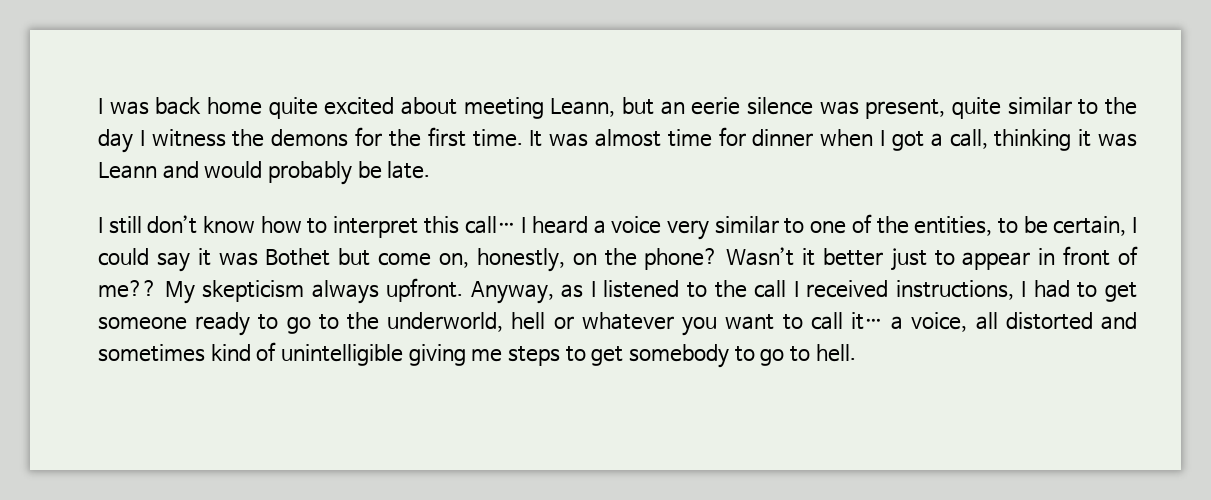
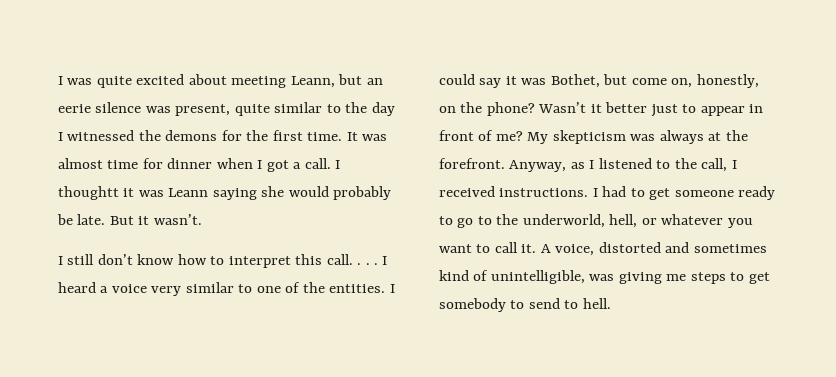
[155,97,262,115] back home -> (93, 81) none
[151,129,226,147] witness -> [67,130,135,141] witnessed
[949,129,1072,151] call, thinking -> [304,158,341,169] [58,186,119,200] call. I thoughtt
[162,161,199,179] and -> [212,186,285,200] saying she
(431, 170) none -> [109,214,202,225] But it wasn’t.
[464,216,516,234] call… -> [326,254,379,265] call. . . .
[914,216,1127,236] entities, to be certain, -> [329,284,386,293] entities.
[265,248,331,266] Bothet -> [550,74,600,88] Bothet,
[98,280,157,298] me?? -> [495,131,523,141] me?
[311,278,464,304] always upfront. -> [630,130,748,144] [439,158,505,169] was always at the forefront.
[754,280,787,298] call -> [701,158,728,172] call,
[895,280,1014,300] instructions, -> [499,188,589,197] instructions.
[511,312,546,330] hell -> [609,214,638,228] hell,
[850,312,998,332] it… a voice, all -> [521,244,595,256] it. A voice,
[281,344,404,366] unintelligible -> [490,270,615,284] unintelligible, was
[760,349,785,366] go -> [528,298,560,309] send

